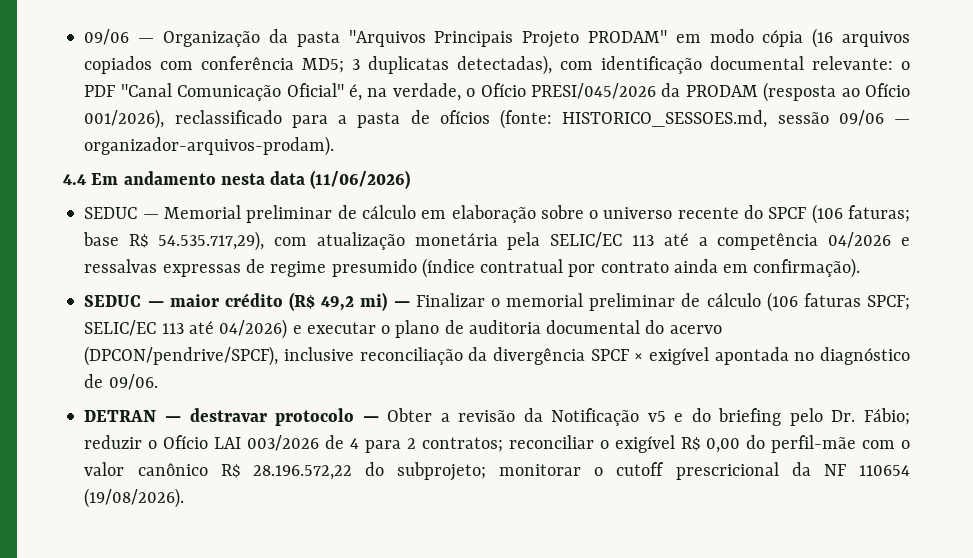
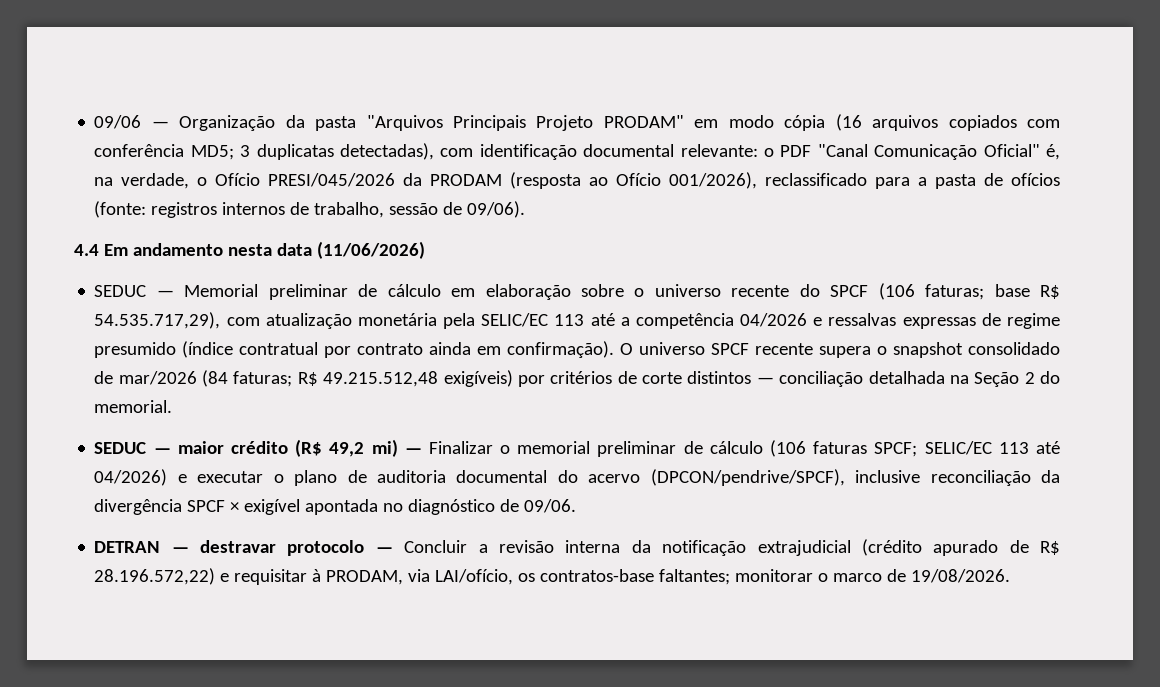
[562,110,911,128] [84,136,335,156] HISTORICO_SESSOES.md, sessão 09/06 — organizador-arquivos-prodam). -> [151,201,526,218] registros internos de trabalho, sessão de 09/06).
(861, 268) none -> [620,342,1061,358] [94,370,1060,387] [94,400,173,413] O universo SPCF recente supera o snapshot consolidado de mar/2026 (84 faturas; R$ 49.215.512,48 exigíveis) por critérios de corte distintos — conciliação detalhada na Seção 2 do memorial.
[387,408,433,422] Obter -> [404,540,468,553] Concluir
[523,408,910,426] [84,435,911,453] [84,462,910,481] [84,488,185,508] da Notificação v5 e do briefing pelo Dr. Fábio; reduzir o Ofício LAI 003/2026 de 4 para 2 contratos; reconciliar o exigível R$ 0,00 do perfil-mãe com o valor canônico R$ 28.196.572,22 do subprojeto; monitorar o cutoff prescricional da NF 110654 (19/08/2026). -> [565,539,1060,556] [94,568,1011,585] interna da notificação extrajudicial (crédito apurado de R$ 28.196.572,22) e requisitar à PRODAM, via LAI/ofício, os contratos-base faltantes; monitorar o marco de 19/08/2026.

